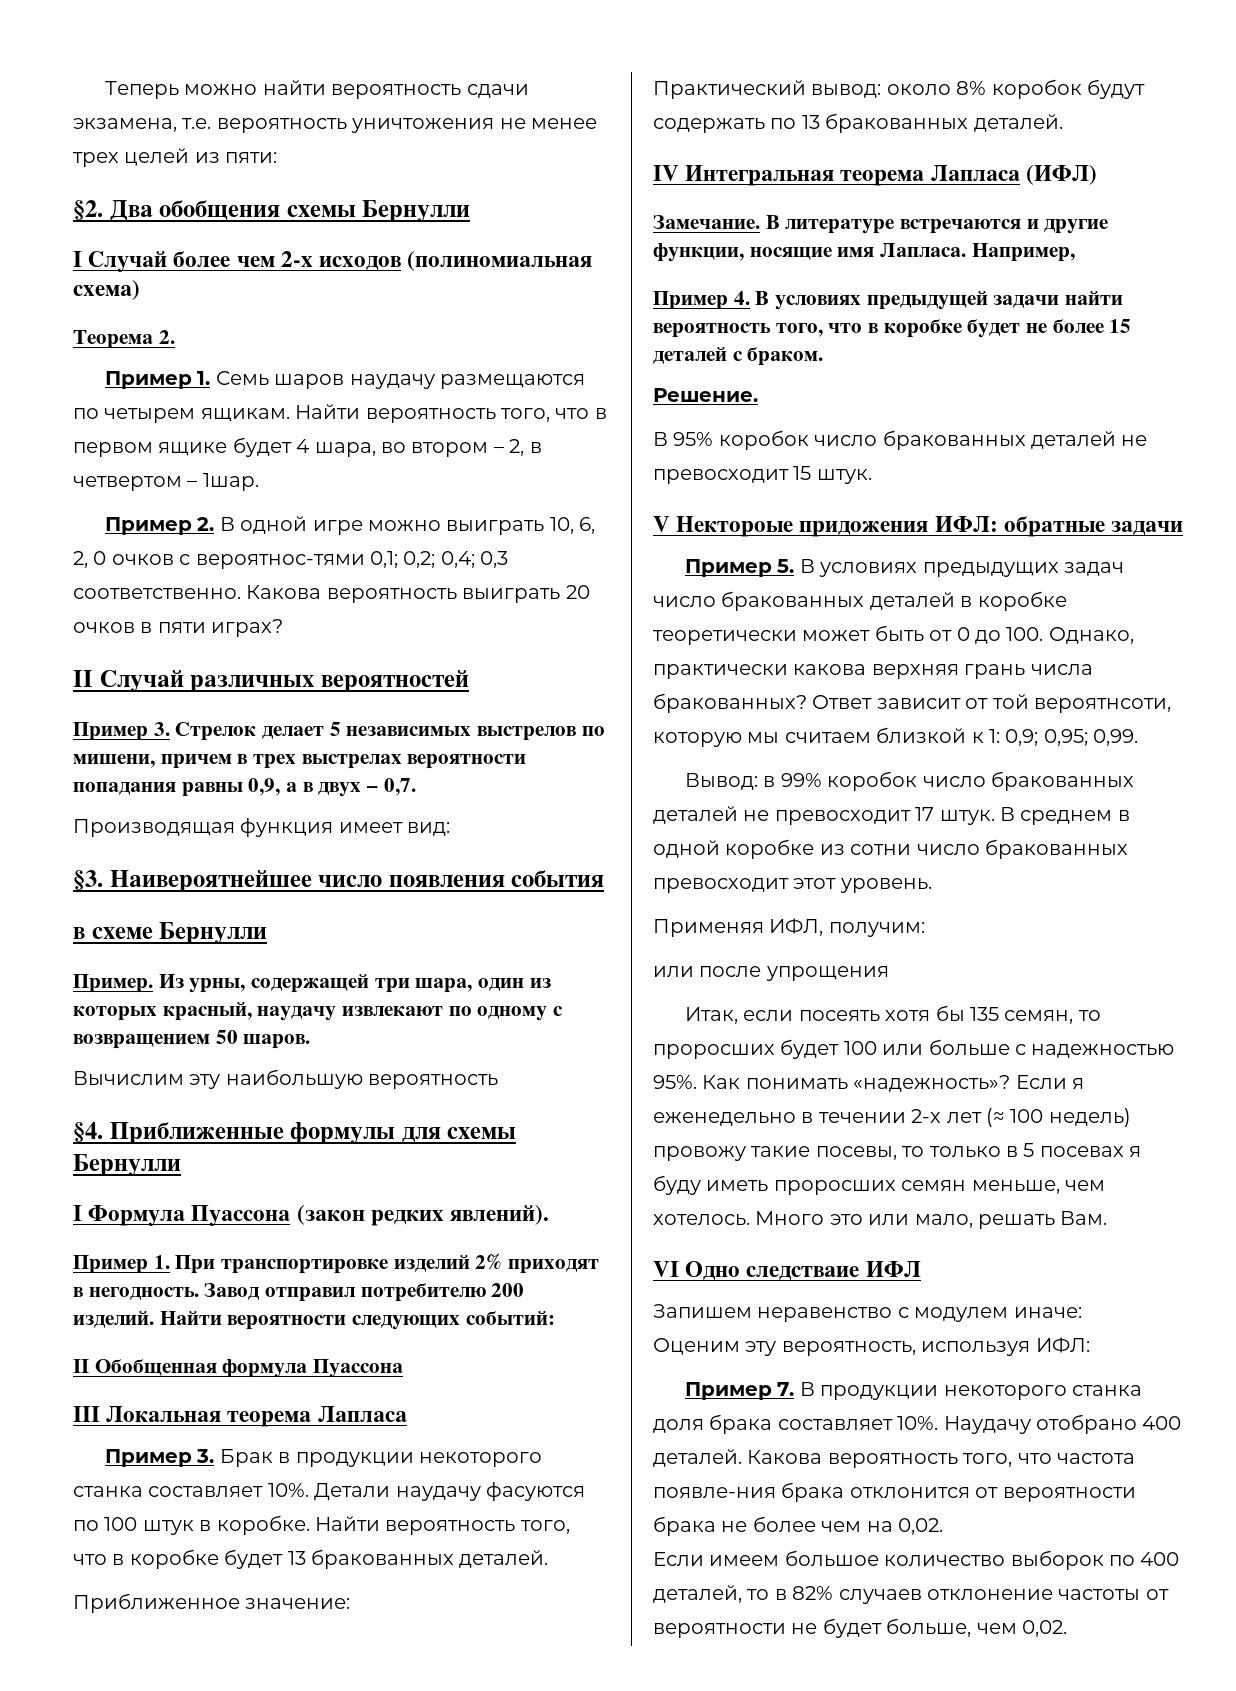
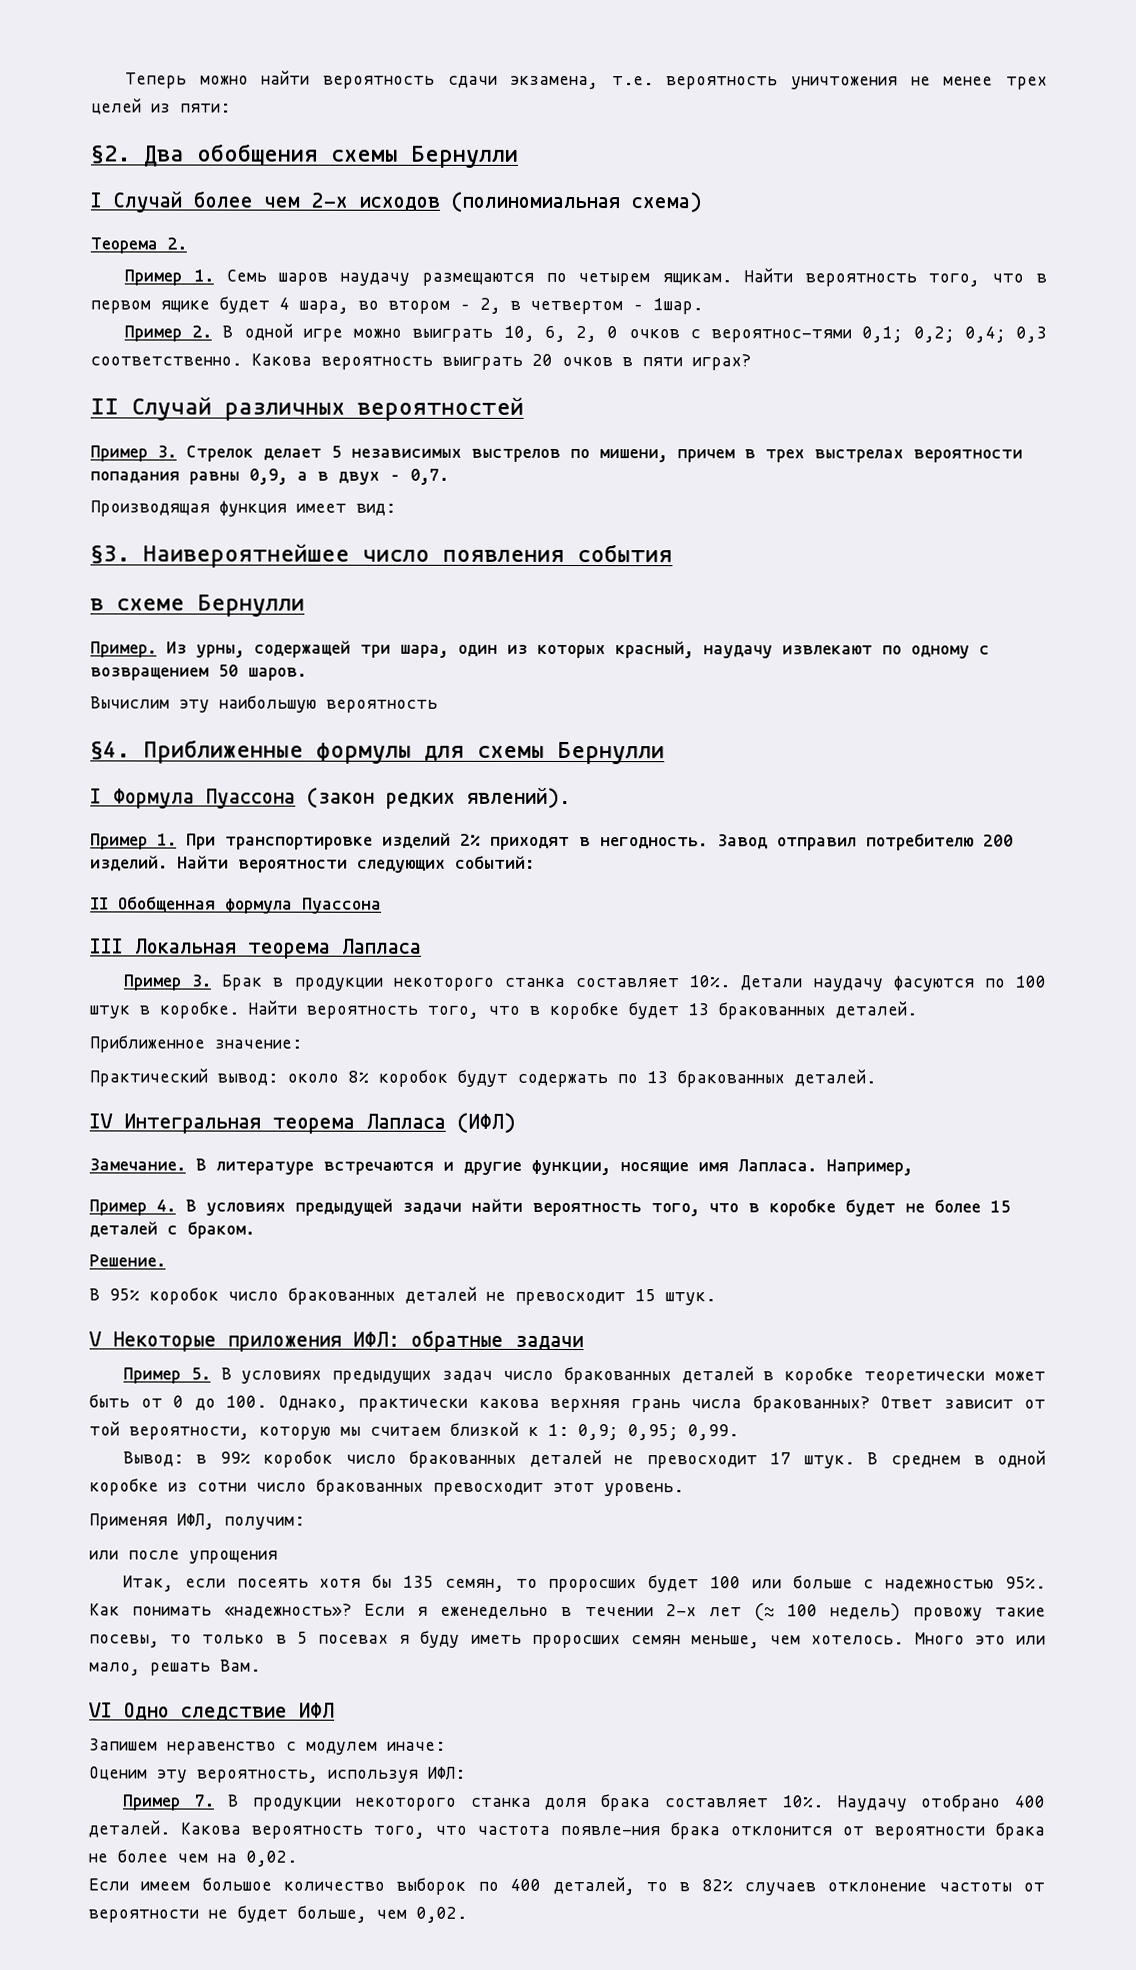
[676,516,929,537] Нектороые придожения -> [113,1331,342,1352] Некоторые приложения
[1034,698,1171,713] вероятнсоти, -> [129,1426,250,1440] вероятноcти,
[746,1266,860,1281] следстваие -> [181,1706,288,1721] следствие

